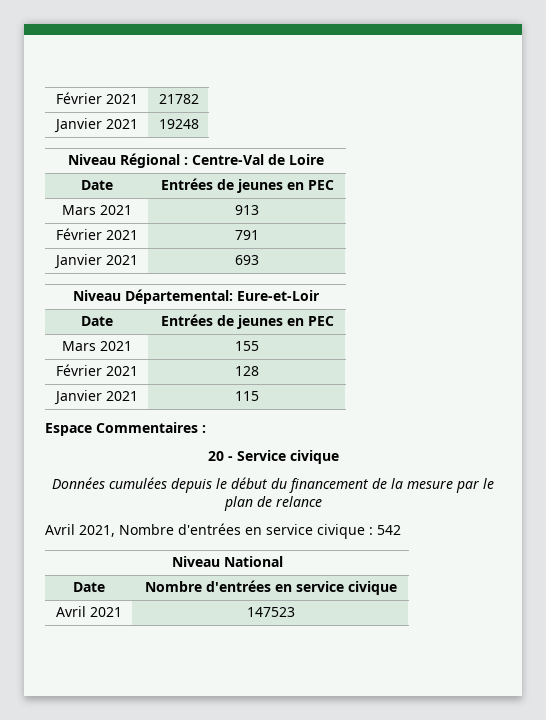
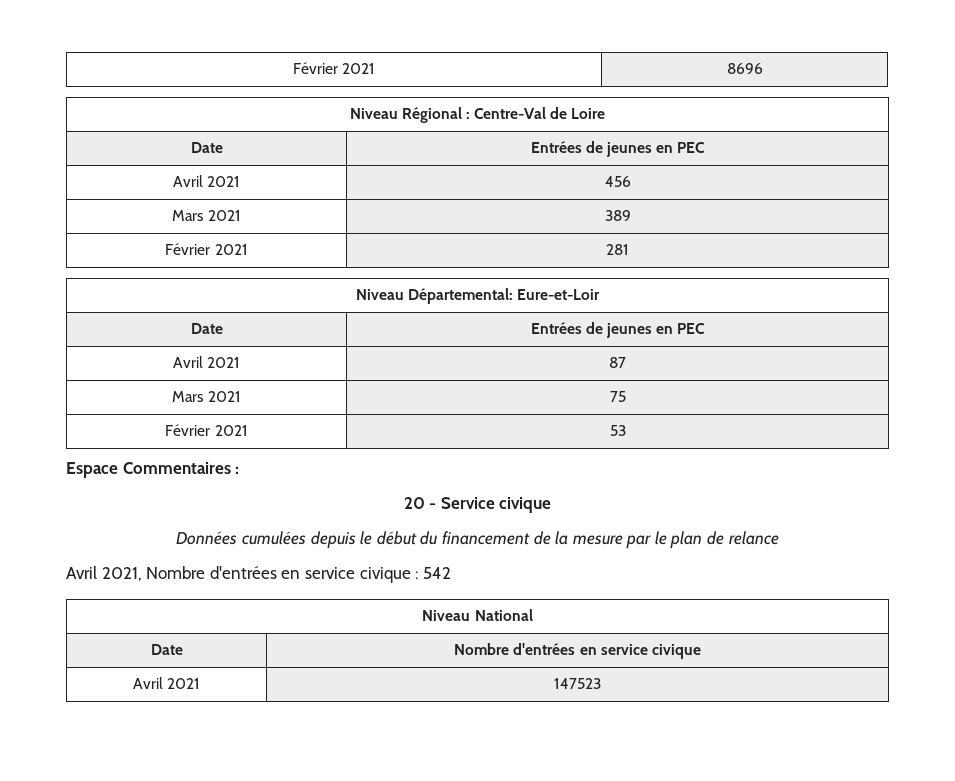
[56,92,138,104] [158,94,199,104] [54,118,138,133] [158,119,199,129] Février 2021 | 21782 // Janvier 2021 | 19248 -> [292,62,376,74] [726,63,763,74] Février 2021 | 8696
[62,205,132,215] [235,205,259,215] [56,228,138,240] [235,230,259,240] [54,254,138,269] [235,255,259,265] // Mars 2021 | 913 // Février 2021 | 791 // Janvier 2021 | 693 -> [172,175,241,187] [604,176,631,187] [172,210,241,221] [604,210,631,221] [165,243,248,255] [606,244,629,255] // Avril 2021 | 456 // Mars 2021 | 389 // Février 2021 | 281
[62,341,132,351] [235,341,259,351] [56,364,138,376] [235,366,259,376] [54,390,138,405] [235,391,259,401] // Mars 2021 | 155 // Février 2021 | 128 // Janvier 2021 | 115 -> [172,356,241,368] [609,357,626,368] [172,391,241,402] [609,391,626,402] [165,424,248,436] [609,425,626,436] // Avril 2021 | 87 // Mars 2021 | 75 // Février 2021 | 53

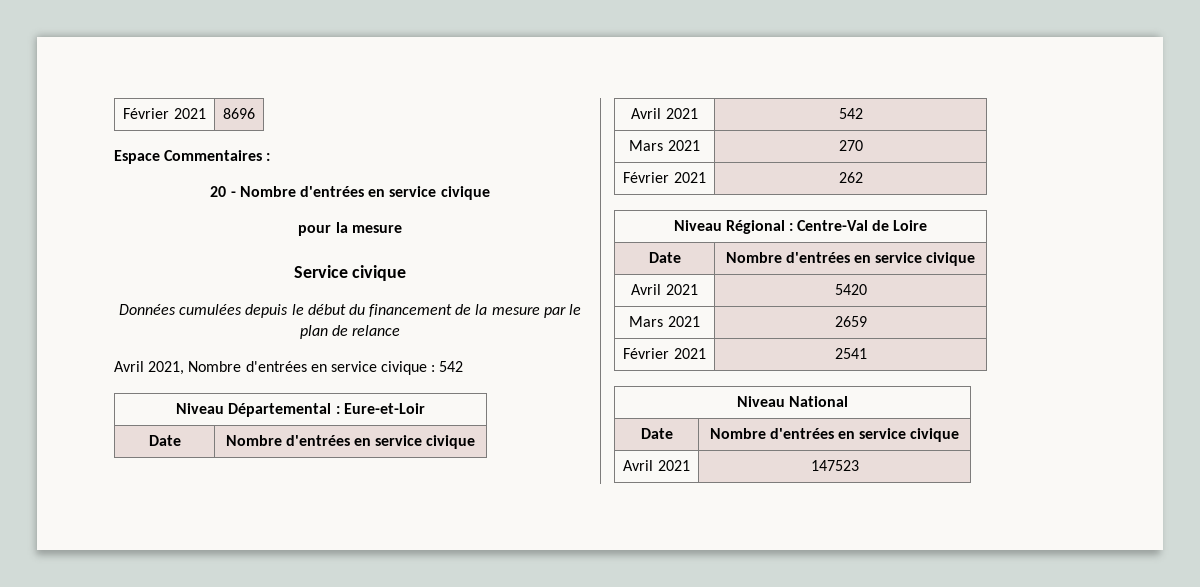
[349,107,606,123] [190,142,223,153] [530,141,705,157] [172,175,241,187] [604,176,631,187] [172,210,241,221] [604,210,631,221] [165,243,248,255] [606,244,629,255] [355,288,601,304] [190,323,223,334] [530,322,705,338] [172,356,241,368] [609,357,626,368] [172,391,241,402] [609,391,626,402] [165,424,248,436] [609,425,626,436] // Niveau Régional : Centre-Val de Loire // Date | Entrées de jeunes en PEC // Avril 2021 | 456 // Mars 2021 | 389 // Février 2021 | 281 // Niveau Départemental: Eure-et-Loir // Date | Entrées de jeunes en PEC // Avril 2021 | 87 // Mars 2021 | 75 // Février 2021 | 53 -> (255, 113) none
(437, 506) none -> [239,186,490,200] [298,222,402,236] Nombre d'entrées en service civique // pour la mesure //
(451, 573) none -> [176,403,425,417] [148,435,181,446] [225,435,476,449] [631,108,698,119] [838,108,863,119] [629,140,700,151] [838,140,863,151] [623,172,706,183] [838,172,863,183] [673,220,928,234] [648,252,681,263] [725,252,976,266] [631,284,698,295] [834,284,867,295] [629,316,700,327] [834,316,867,327] [623,348,706,359] [834,348,867,359] // Niveau Départemental : Eure-et-Loir // Date | Nombre d'entrées en service civique // Avril 2021 | 542 // Mars 2021 | 270 // Février 2021 | 262 // Niveau Régional : Centre-Val de Loire // Date | Nombre d'entrées en service civique // Avril 2021 | 5420 // Mars 2021 | 2659 // Février 2021 | 2541

